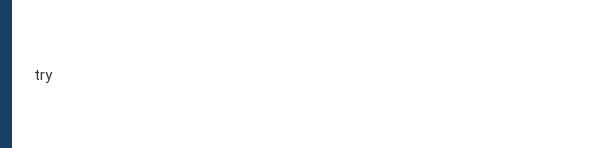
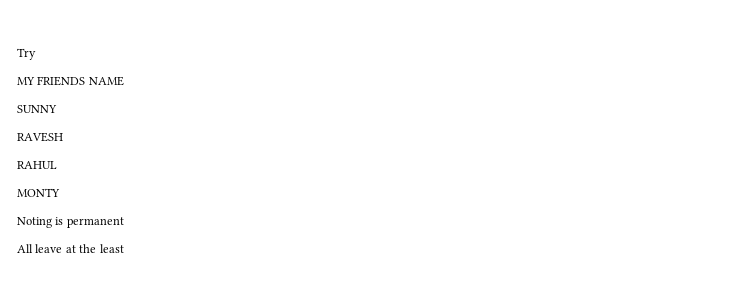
[34,70,53,83] try -> [17,48,36,60] [17,76,124,86] [17,105,57,113] [17,132,63,142] [17,161,57,169] [17,188,60,197] [17,217,124,228] [17,244,124,253] Try // MY FRIENDS NAME // SUNNY // RAVESH // RAHUL // MONTY // Noting is permanent // All leave at the least

